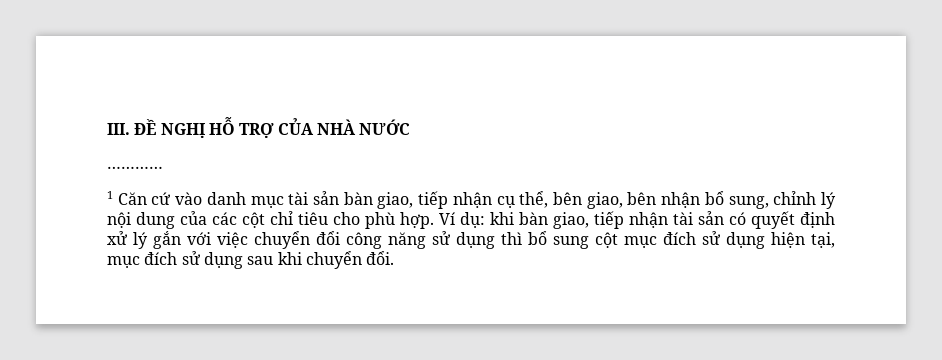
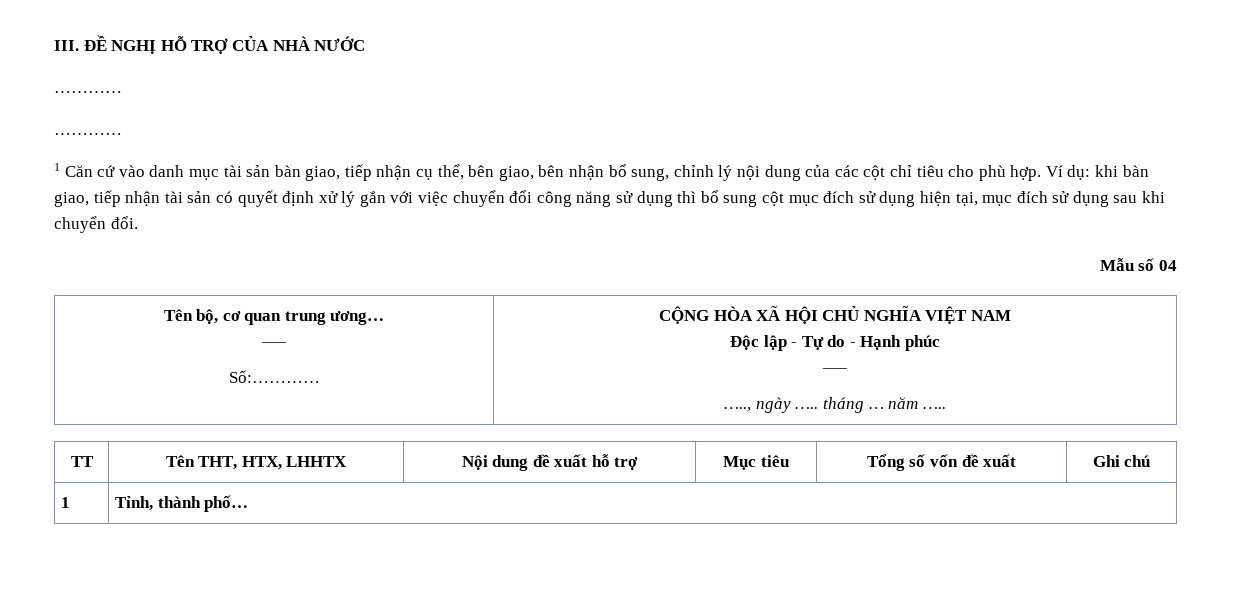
(163, 167) none -> [54,133,122,135] // …………
(395, 258) none -> [1099,258,1177,271] [163,309,385,325] [261,341,287,343] [228,370,320,383] [658,306,1012,324] [729,335,941,351] [822,367,848,369] [724,397,946,413] [70,456,94,467] [165,455,348,470] [461,454,639,471] [723,455,789,470] [866,454,1017,471] [1092,455,1151,467] [61,497,71,508] [115,495,249,512] // Mẫu số 04 // Tên bộ, cơ quan trung ương… // ____ // Số:………… | CỘNG HÒA XÃ HỘI CHỦ NGHĨA VIỆT NAM // Độc lập - Tự do - Hạnh phúc // ____ // ….., ngày ….. tháng … năm ….. // TT | Tên THT, HTX, LHHTX | Nội dung đề xuất hỗ trợ | Mục tiêu | Tổng số vốn đề xuất | Ghi chú // 1 | Tỉnh, thành phố…

